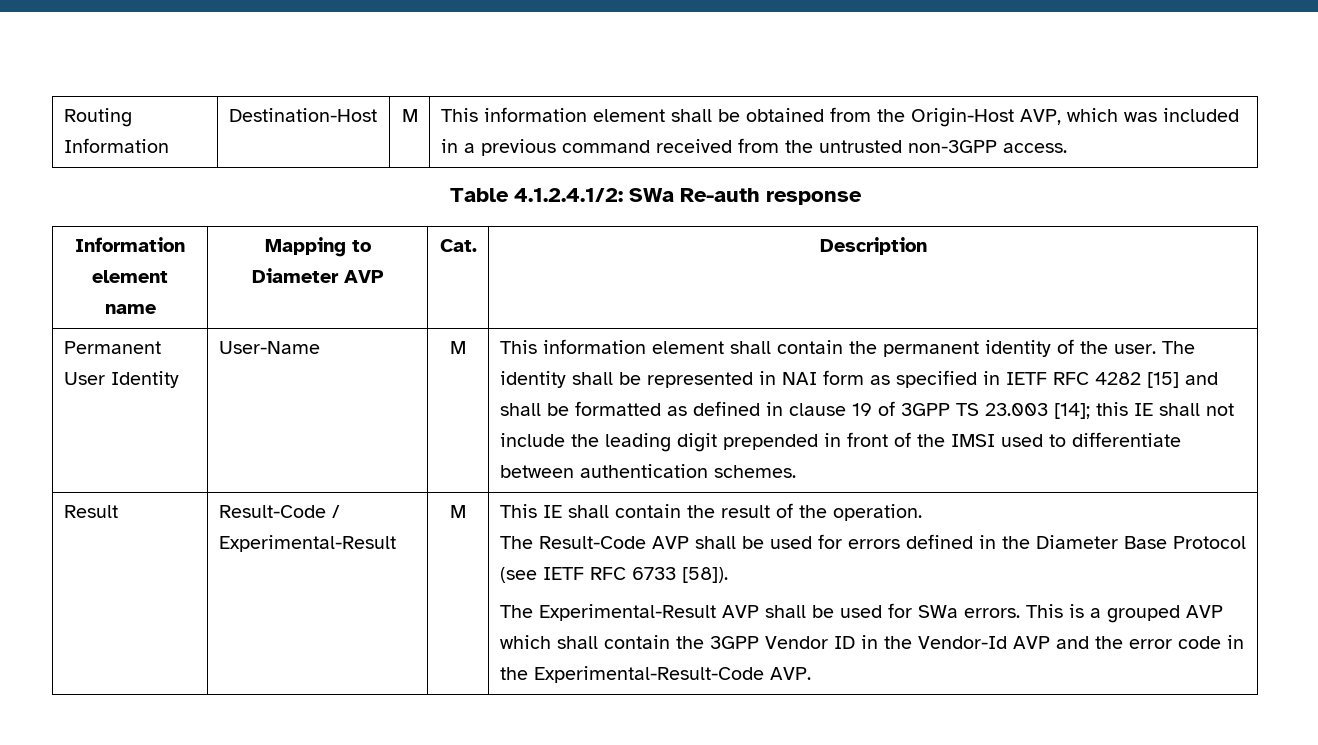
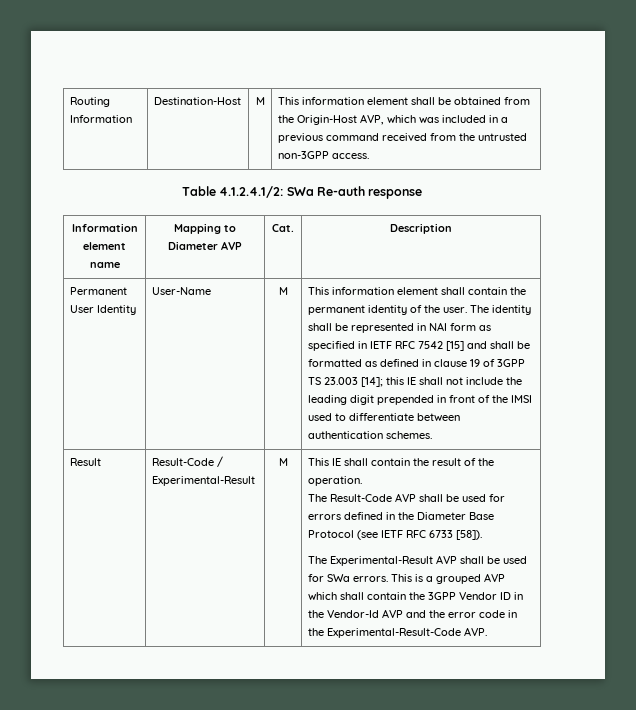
[1094,372,1141,385] 4282 -> [417,341,443,349] 7542

